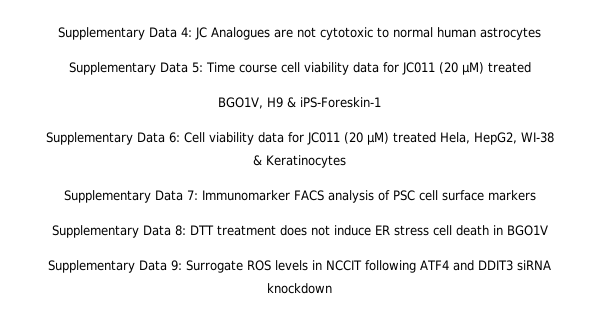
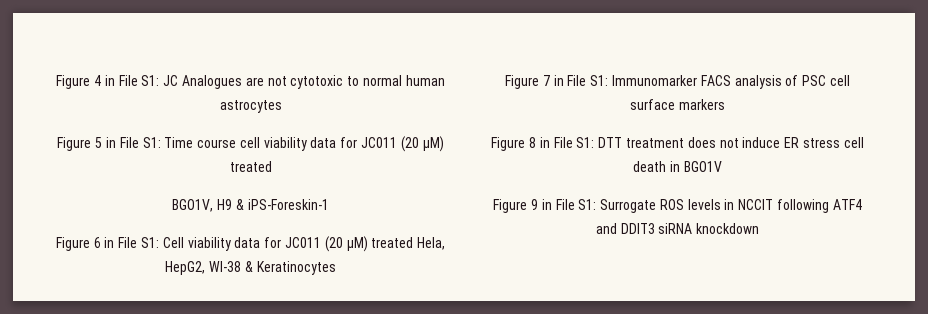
[58,27,192,40] Supplementary Data 4: -> [56,75,160,89] Figure 4 in File S1:
[68,62,203,75] Supplementary Data 5: -> [57,137,161,151] Figure 5 in File S1:
[45,132,180,145] Supplementary Data 6: -> [55,237,160,251] Figure 6 in File S1:
[63,190,198,203] Supplementary Data 7: -> [505,75,609,89] Figure 7 in File S1:
[51,225,186,238] Supplementary Data 8: -> [491,137,595,151] Figure 8 in File S1:
[48,260,183,273] Supplementary Data 9: -> [493,199,597,213] Figure 9 in File S1:

